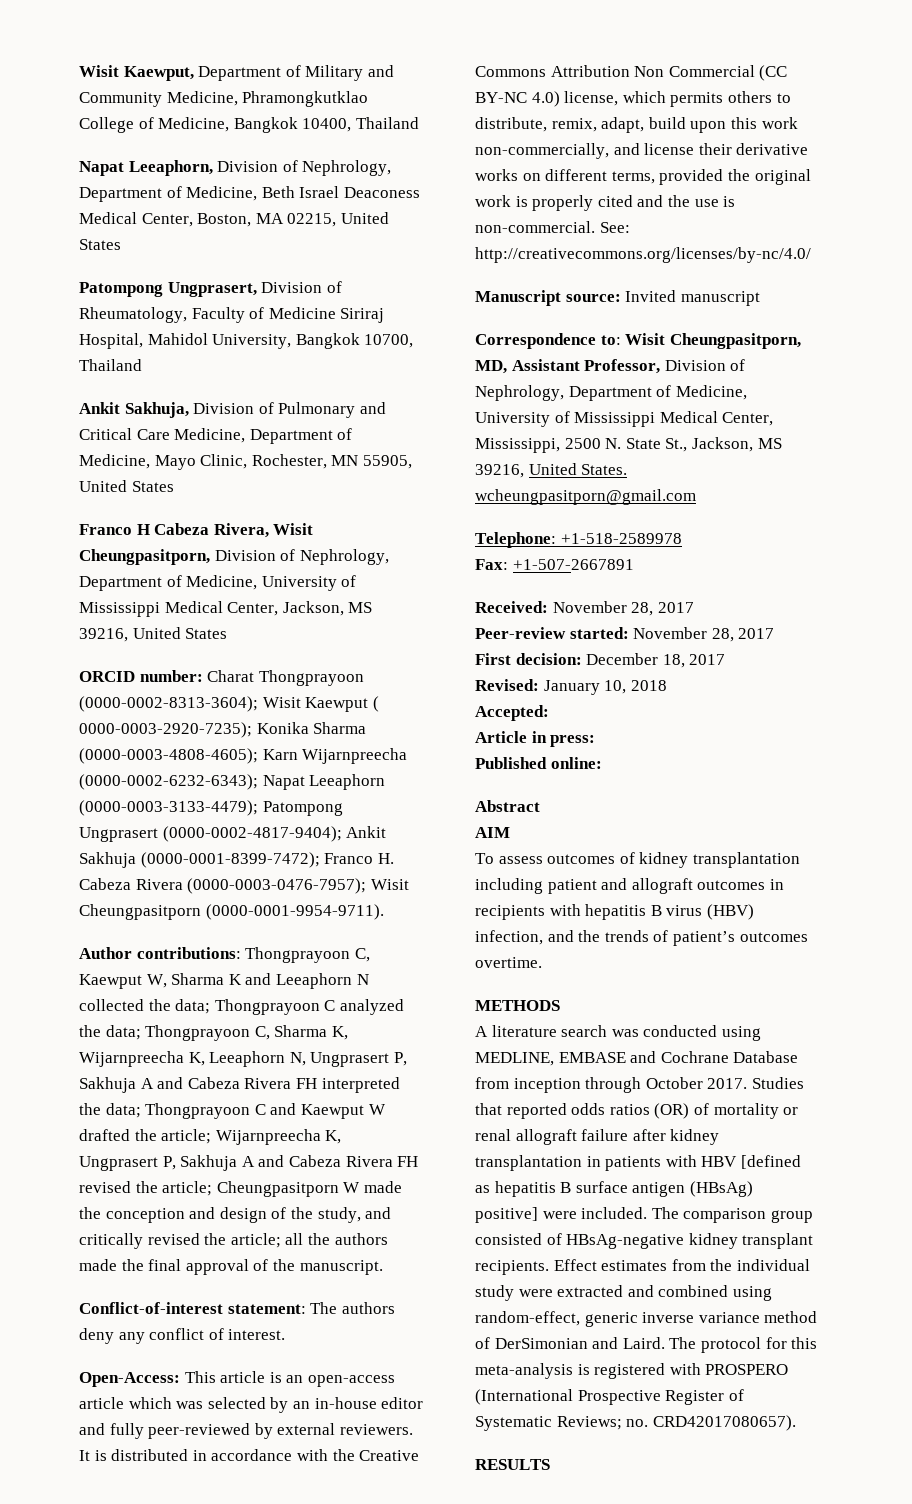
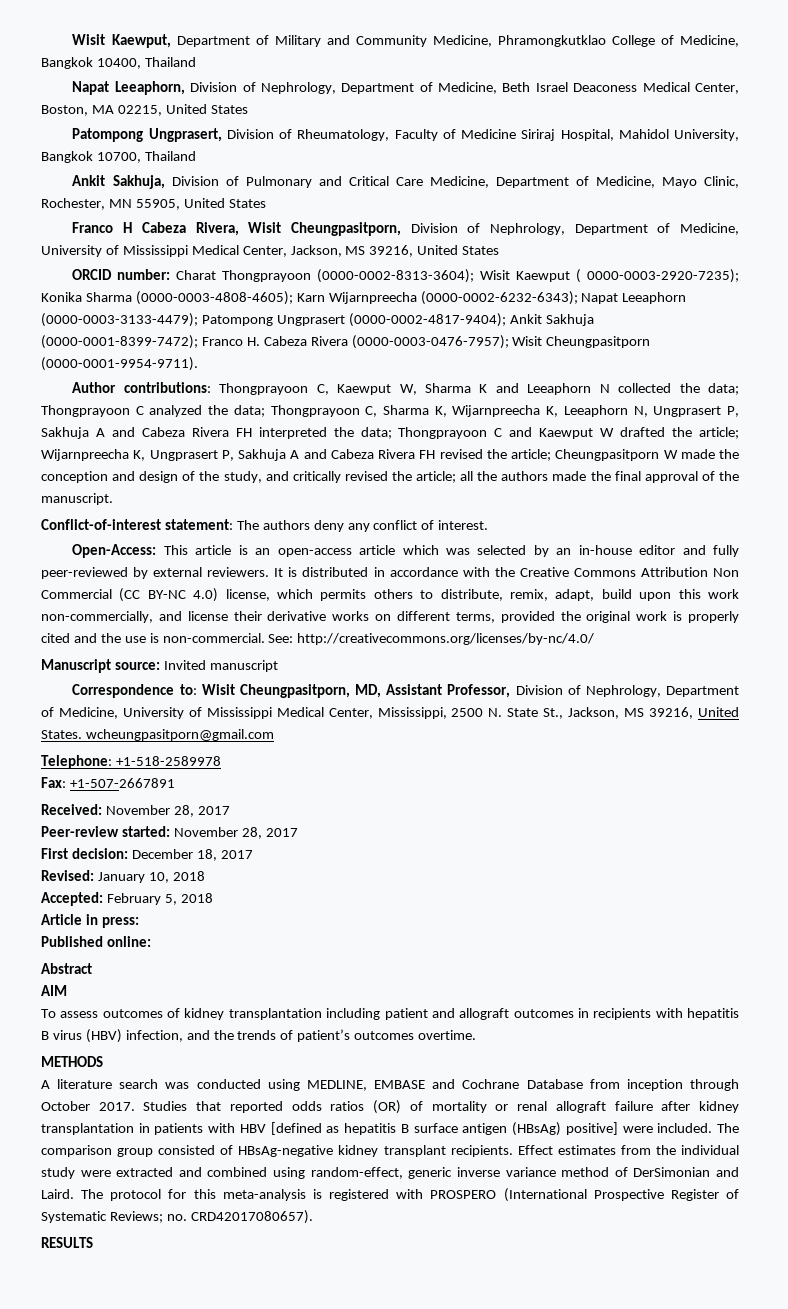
(549, 713) none -> [106,893,213,905] February 5, 2018

